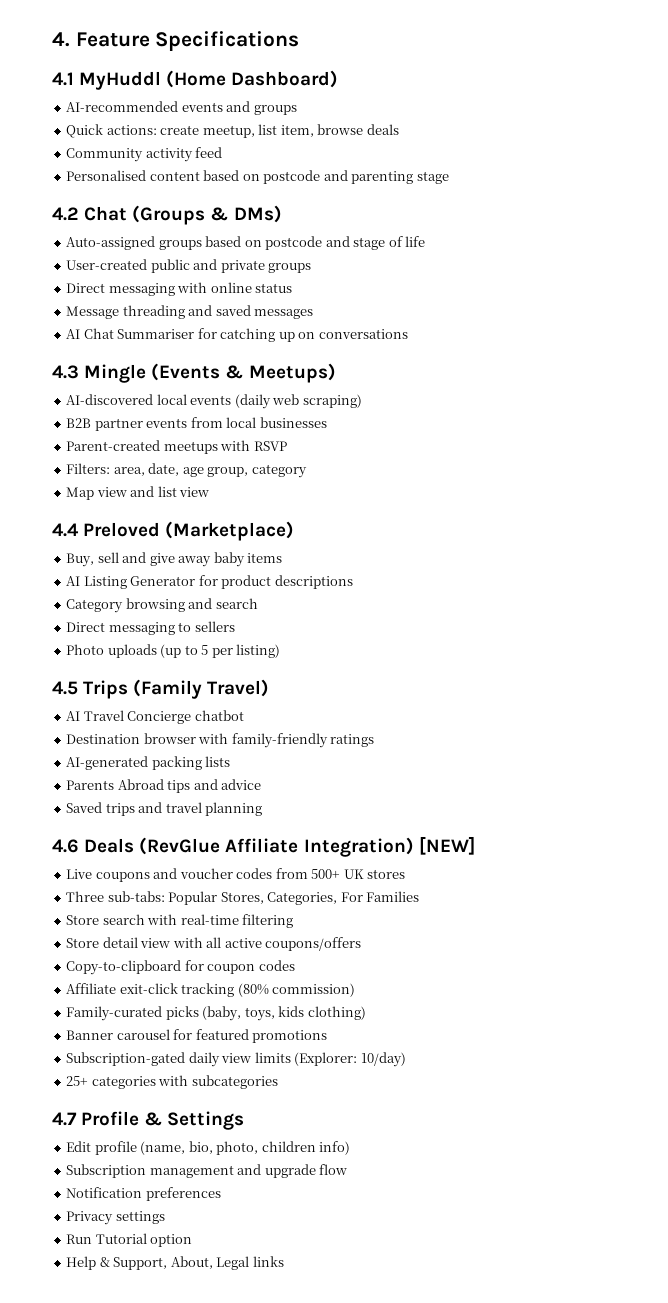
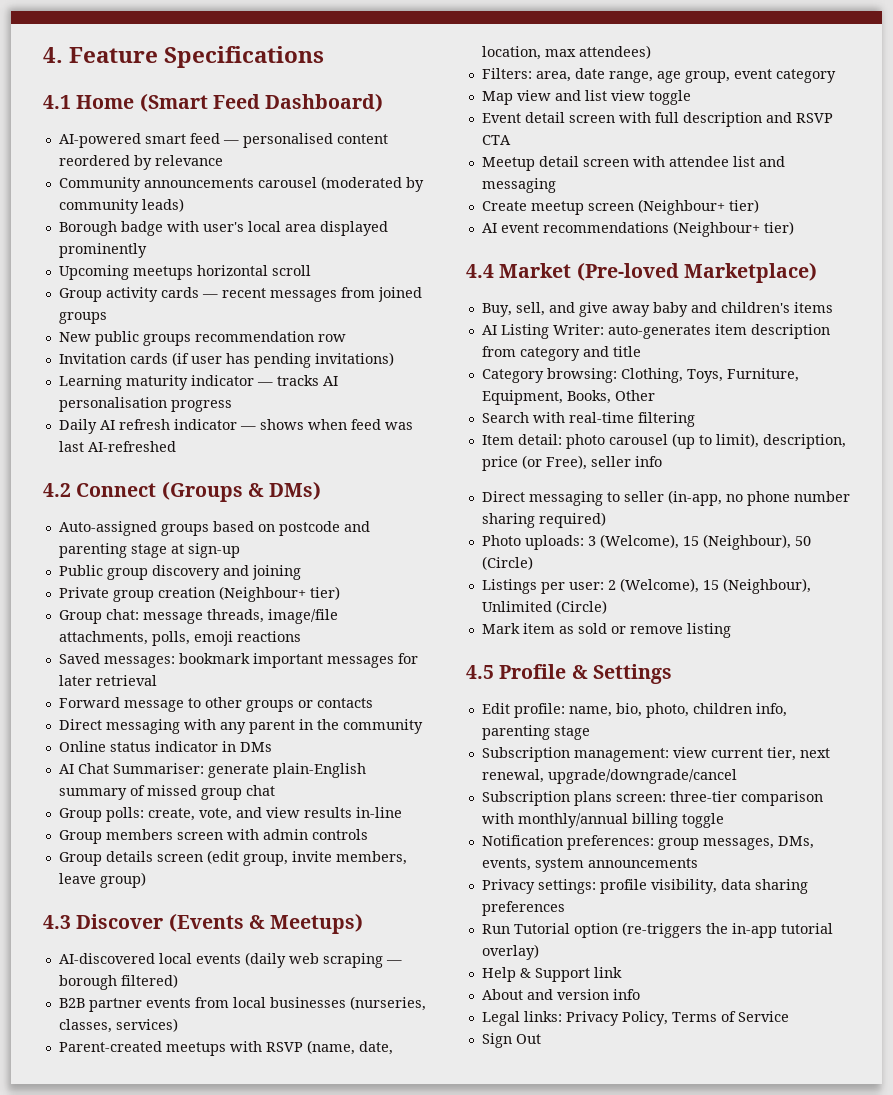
[79,70,339,90] [66,101,297,115] [66,124,399,138] [66,147,223,162] [66,170,449,184] MyHuddl (Home Dashboard) // AI-recommended events and groups // Quick actions: create meetup, list item, browse deals // Community activity feed // Personalised content based on postcode and parenting stage -> [76,93,384,112] [58,133,388,148] [58,155,223,170] [58,176,424,192] [58,198,184,214] [58,221,388,236] [58,243,147,258] [58,265,311,280] [58,287,422,302] [58,312,107,324] [58,331,346,346] [58,352,394,368] [58,375,338,390] [58,397,232,412] [58,419,413,434] [58,441,176,452] Home (Smart Feed Dashboard) // AI-powered smart feed — personalised content reordered by relevance // Community announcements carousel (moderated by community leads) // Borough badge with user's local area displayed prominently // Upcoming meetups horizontal scroll // Group activity cards — recent messages from joined groups // New public groups recommendation row // Invitation cards (if user has pending invitations) // Learning maturity indicator — tracks AI personalisation progress // Daily AI refresh indicator — shows when feed was last AI-refreshed
[84,206,128,221] Chat -> [76,483,157,497] Connect
[353,236,426,250] [66,259,312,273] stage of life // User-created public and private groups -> [58,543,240,558] [58,565,301,580] [58,586,340,602] [58,609,338,624] [58,631,301,646] [58,653,418,668] [58,675,157,686] [58,697,373,712] parenting stage at sign-up // Public group discovery and joining // Private group creation (Neighbour+ tier) // Group chat: message threads, image/file attachments, polls, emoji reactions // Saved messages: bookmark important messages for later retrieval // Forward message to other groups or contacts
[210,282,293,293] [66,305,314,319] [66,328,408,342] online status // Message threading and saved messages // AI Chat Summariser for catching up on conversations -> [219,719,423,734] [58,741,272,752] [58,763,366,778] [58,785,275,800] [58,807,402,822] [58,829,368,844] [58,850,407,866] [58,872,146,888] any parent in the community // Online status indicator in DMs // AI Chat Summariser: generate plain-English summary of missed group chat // Group polls: create, vote, and view results in-line // Group members screen with admin controls // Group details screen (edit group, invite members, leave group)
[84,364,147,383] Mingle -> [76,914,164,929] Discover
[302,394,362,408] scraping) -> [322,953,402,968] [58,974,178,990] scraping — borough filtered)
(327, 422) none -> [349,996,426,1011] [58,1018,178,1033] (nurseries, classes, services)
(287, 446) none -> [306,1040,393,1055] [481,45,651,60] (name, date, location, max attendees)
[148,463,180,476] date, -> [574,68,653,83] date range,
(249, 472) none -> [733,69,772,79] event
[52,521,295,541] // 4.4 Preloved (Marketplace) -> [648,90,691,105] [481,112,833,127] [481,135,511,145] [481,156,785,171] [481,178,556,193] [481,199,759,215] [481,221,794,237] [466,262,817,283] toggle // Event detail screen with full description and RSVP CTA // Meetup detail screen with attendee list and messaging // Create meetup screen (Neighbour+ tier) // AI event recommendations (Neighbour+ tier) // 4.4 Market (Pre-loved Marketplace)
[97,552,119,563] sell -> [515,302,545,316] sell,
(245, 559) none -> [690,302,790,313] and children's
[130,575,353,589] [66,598,258,613] [66,621,235,635] [66,644,281,658] [52,679,270,699] [66,710,244,724] [66,733,375,748] [66,756,231,770] [66,779,262,793] [66,802,263,816] [52,836,475,857] [66,868,406,882] [66,891,420,905] [66,914,294,928] [66,937,362,951] [66,960,295,975] [66,983,356,997] [66,1006,366,1021] [66,1029,328,1043] [66,1052,406,1067] [66,1075,278,1089] [52,1112,77,1126] Generator for product descriptions // Category browsing and search // Direct messaging to sellers // Photo uploads (up to 5 per listing) // 4.5 Trips (Family Travel) // AI Travel Concierge chatbot // Destination browser with family-friendly ratings // AI-generated packing lists // Parents Abroad tips and advice // Saved trips and travel planning // 4.6 Deals (RevGlue Affiliate Integration) [NEW] // Live coupons and voucher codes from 500+ UK stores // Three sub-tabs: Popular Stores, Categories, For Families // Store search with real-time filtering // Store detail view with all active coupons/offers // Copy-to-clipboard for coupon codes // Affiliate exit-click tracking (80% commission) // Family-curated picks (baby, toys, kids clothing) // Banner carousel for featured promotions // Subscription-gated daily view limits (Explorer: 10/day) // 25+ categories with subcategories // 4.7 -> [552,324,830,339] [481,346,641,361] [481,368,799,383] [481,390,655,405] [481,412,695,427] [481,433,846,449] [481,455,662,471] [481,490,850,506] [481,512,606,528] [481,534,811,550] [481,556,533,570] [481,578,811,594] [481,600,607,614] [481,623,731,638] [466,665,494,679] Writer: auto-generates item description from category and title // Category browsing: Clothing, Toys, Furniture, Equipment, Books, Other // Search with real-time filtering // Item detail: photo carousel (up to limit), description, price (or Free), seller info // Direct messaging to seller (in-app, no phone number sharing required) // Photo uploads: 3 (Welcome), 15 (Neighbour), 50 (Circle) // Listings per user: 2 (Welcome), 15 (Neighbour), Unlimited (Circle) // Mark item as sold or remove listing // 4.5
[94,1141,186,1155] profile (name, -> [513,703,612,718] profile: name,
[319,1141,351,1155] [66,1164,348,1178] [66,1187,221,1201] [66,1211,165,1225] [66,1233,193,1247] [66,1256,284,1270] info) // Subscription management and upgrade flow // Notification preferences // Privacy settings // Run Tutorial option // Help & Support, About, Legal links -> [755,703,787,717] [481,725,590,740] [481,747,830,762] [481,769,737,784] [481,791,823,806] [481,813,724,828] [481,835,814,850] [481,858,698,872] [481,879,808,894] [481,901,565,916] [481,922,833,938] [481,944,539,960] [481,967,622,982] [481,989,640,1000] [481,1011,789,1026] [481,1033,541,1048] info, parenting stage // Subscription management: view current tier, next renewal, upgrade/downgrade/cancel // Subscription plans screen: three-tier comparison with monthly/annual billing toggle // Notification preferences: group messages, DMs, events, system announcements // Privacy settings: profile visibility, data sharing preferences // Run Tutorial option (re-triggers the in-app tutorial overlay) // Help & Support link // About and version info // Legal links: Privacy Policy, Terms of Service // Sign Out

